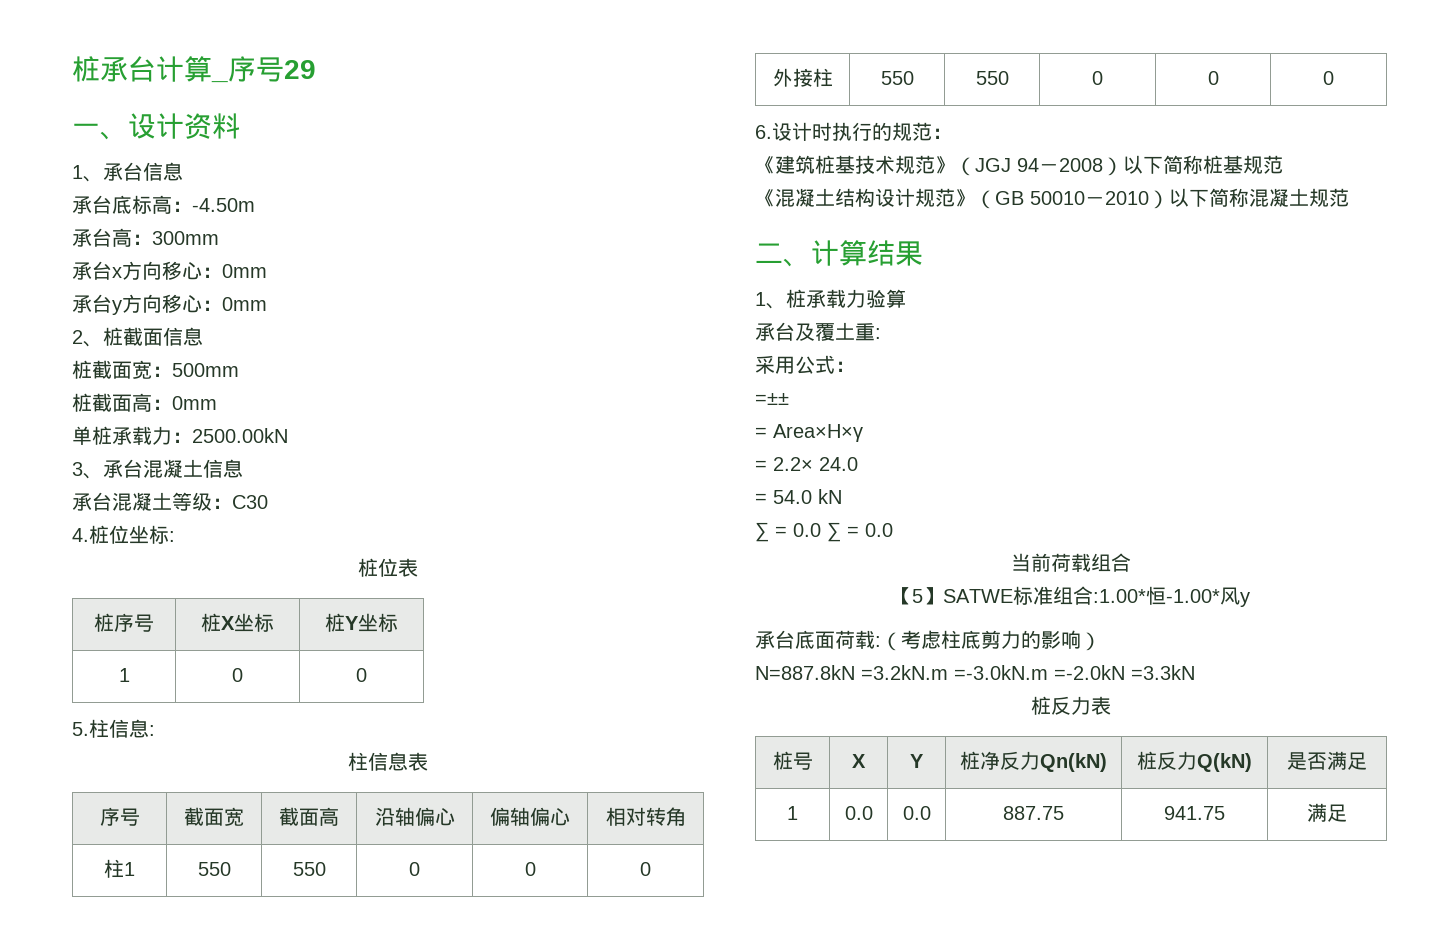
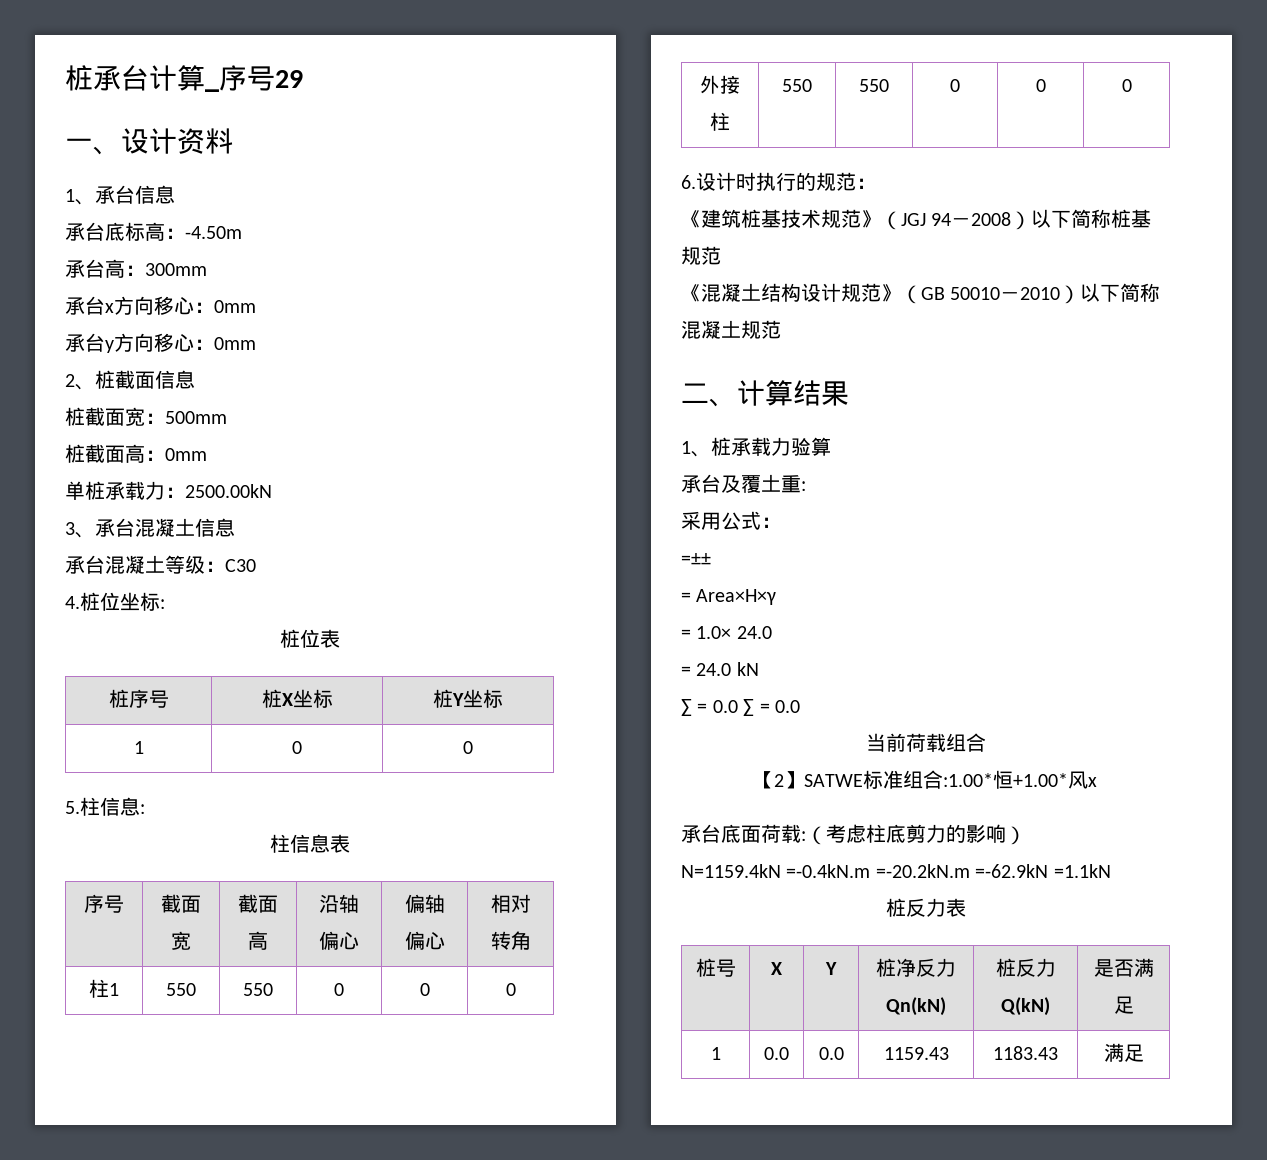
[773,457,813,471] 2.2× -> [696,626,732,639] 1.0×
[773,490,812,504] 54.0 -> [696,663,732,676] 24.0
[912,589,923,603] 5 -> [774,774,784,787] 2
[1166,587,1250,607] -1.00*风y -> [1013,771,1097,789] +1.00*风x
[755,665,1195,680] N=887.8kN =3.2kN.m =-3.0kN.m =-2.0kN =3.3kN -> [681,864,1111,878] N=1159.4kN =-0.4kN.m =-20.2kN.m =-62.9kN =1.1kN
[1003,806,1064,820] [1164,806,1225,820] 887.75 | 941.75 -> [883,1047,949,1060] [993,1046,1058,1060] 1159.43 | 1183.43

